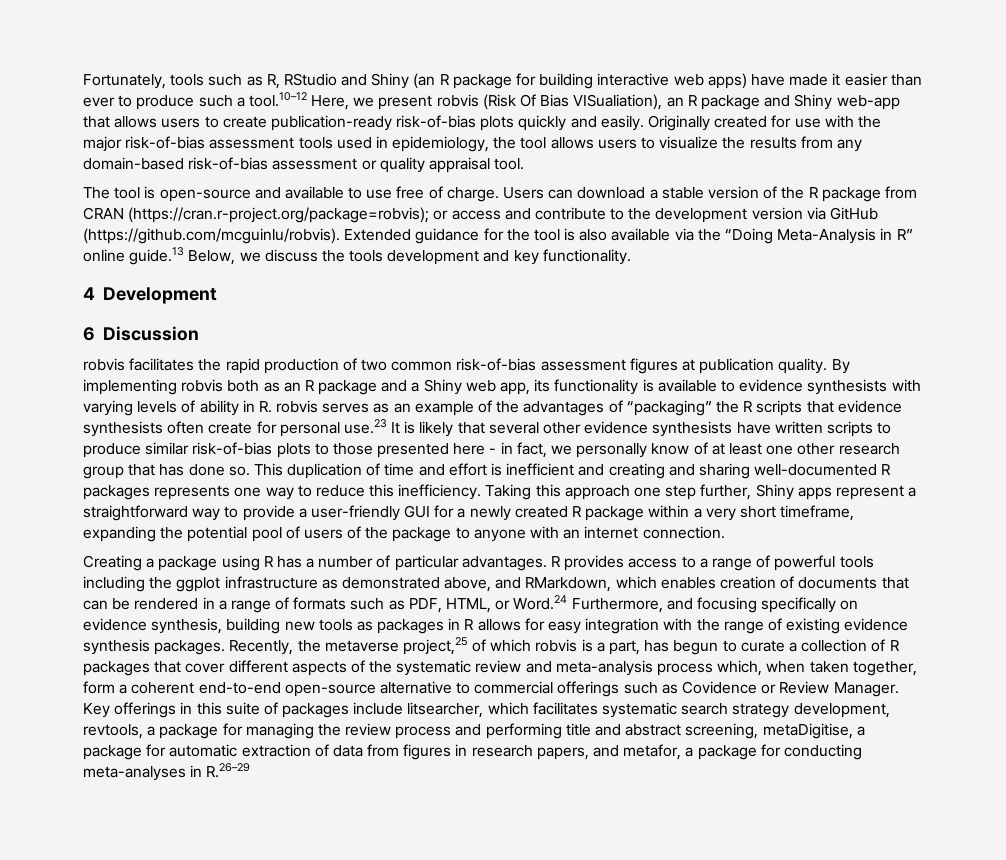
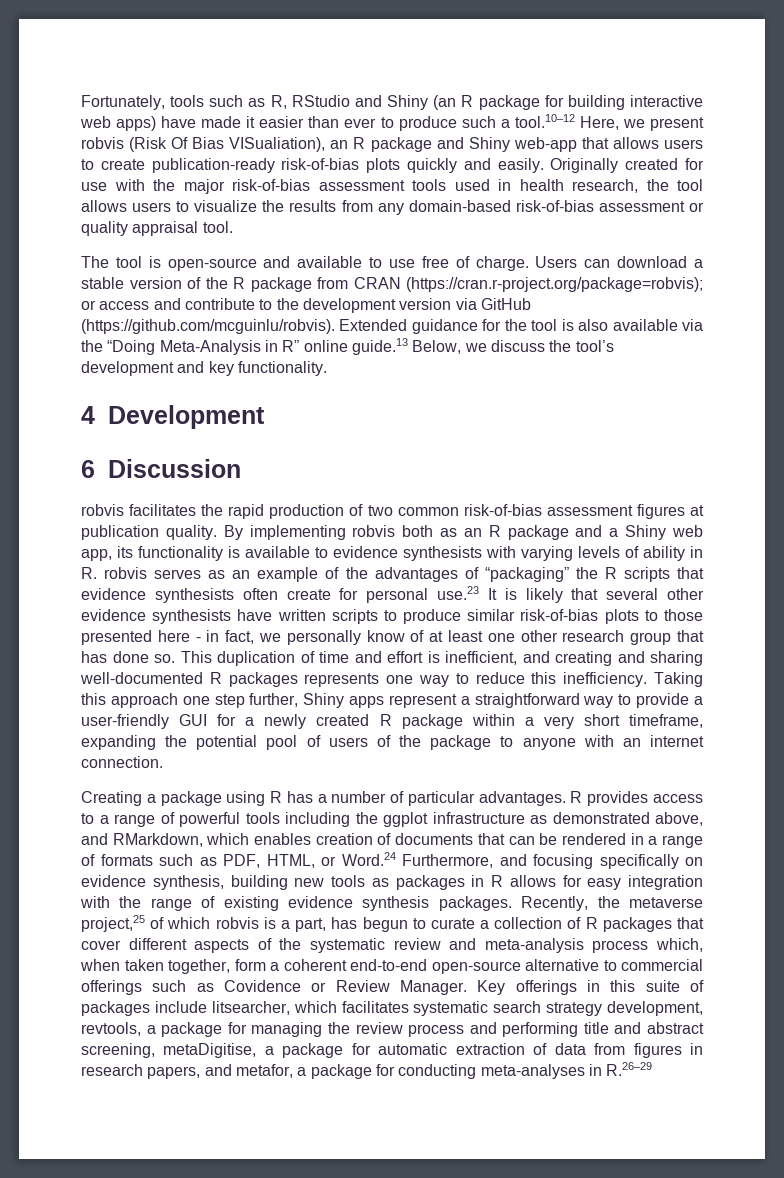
[392,136,490,152] epidemiology, -> [519,179,638,193] health research,
[349,250,384,262] tools -> [575,340,614,352] tool’s
[506,463,575,476] inefficient -> [445,651,517,665] inefficient,

